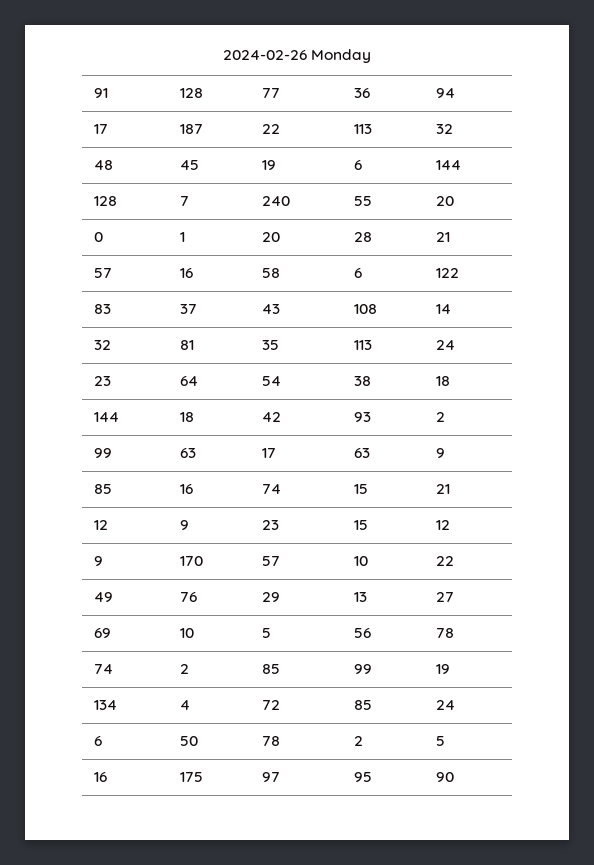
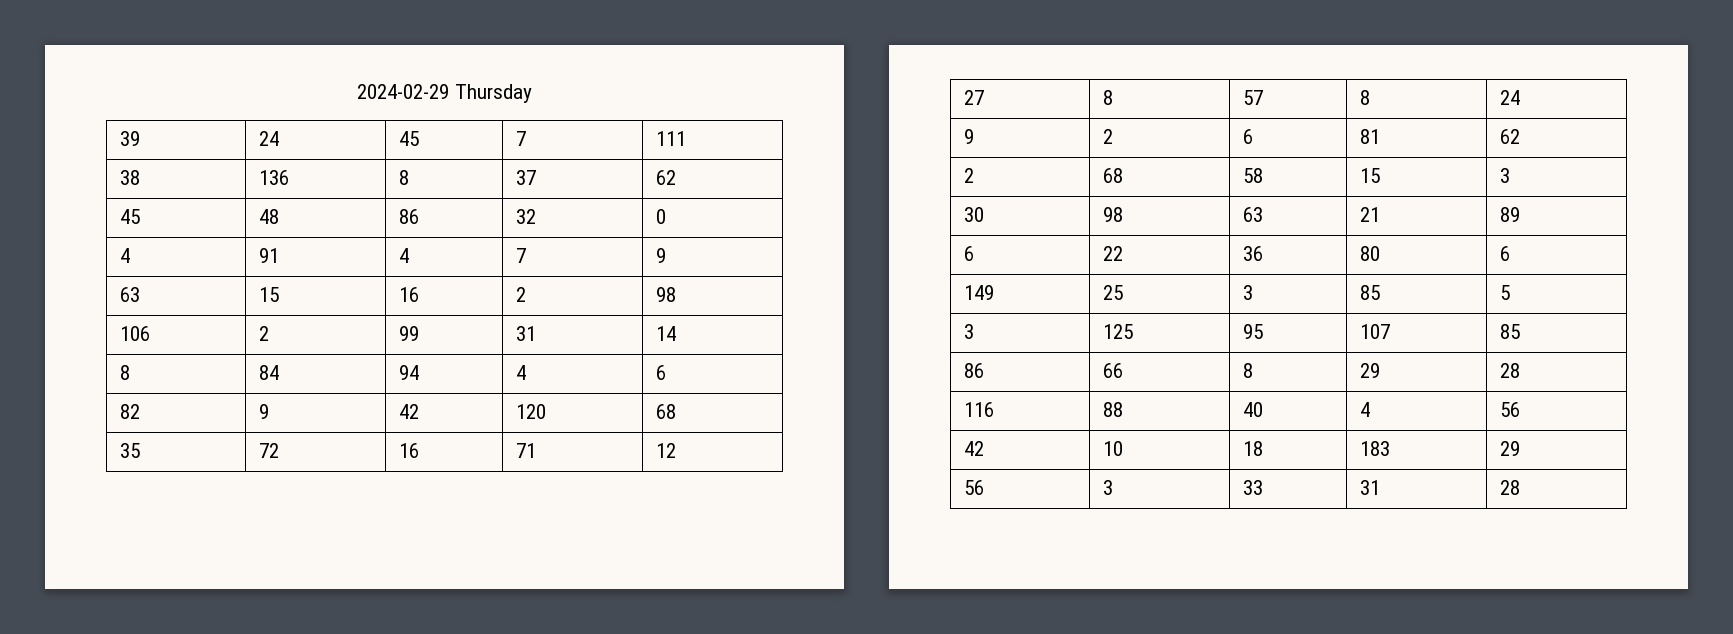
[222,49,372,63] [93,88,108,98] [179,88,203,98] [261,88,280,98] [353,88,370,98] [435,88,455,98] [93,124,108,134] [179,124,203,134] [261,124,280,134] [353,124,372,134] [435,124,453,134] [93,160,113,170] [179,160,199,170] [261,160,276,170] [353,160,362,170] [435,160,461,170] [93,196,117,206] [179,196,189,206] [261,196,290,206] [353,196,372,206] [435,196,454,206] [93,232,103,242] [179,232,185,242] [261,232,280,242] [353,232,372,242] [435,232,450,242] [93,268,112,278] [179,268,193,278] [261,268,280,278] [353,268,362,278] [435,268,459,278] [93,304,111,314] [179,304,197,314] [261,304,280,314] [353,304,377,314] [435,304,451,314] [93,340,111,350] [179,340,194,350] [261,340,279,350] [353,340,372,350] [435,340,455,350] [93,376,111,386] [179,376,198,386] [261,376,281,386] [353,376,371,386] [435,376,450,386] [93,412,119,422] [179,412,194,422] [261,412,281,422] [353,412,371,422] [435,412,445,422] [93,448,112,458] [179,448,196,458] [261,448,276,458] [353,448,370,458] [435,448,445,458] [93,484,112,494] [179,484,193,494] [261,484,281,494] [353,484,368,494] [435,484,450,494] [93,520,108,530] [179,520,189,530] [261,520,279,530] [353,520,368,530] [435,520,450,530] [93,556,103,566] [179,556,203,566] [261,556,280,566] [353,556,368,566] [435,556,454,566] [93,592,113,602] [179,592,197,602] [261,592,280,602] [353,592,367,602] [435,592,454,602] [93,628,111,638] [179,628,194,638] [261,628,271,638] [353,628,371,638] [435,628,454,638] [93,664,113,674] [179,664,189,674] [261,664,280,674] [353,664,372,674] [435,664,450,674] [93,700,117,710] [179,700,190,710] [261,700,280,710] [353,700,372,710] [435,700,455,710] [93,736,102,746] [179,736,198,746] [261,736,280,746] [353,736,363,746] [435,736,445,746] [93,772,107,782] [179,772,203,782] [261,772,280,782] [353,772,372,782] [435,772,454,782] 2024-02-26 Monday // 91 | 128 | 77 | 36 | 94 // 17 | 187 | 22 | 113 | 32 // 48 | 45 | 19 | 6 | 144 // 128 | 7 | 240 | 55 | 20 // 0 | 1 | 20 | 28 | 21 // 57 | 16 | 58 | 6 | 122 // 83 | 37 | 43 | 108 | 14 // 32 | 81 | 35 | 113 | 24 // 23 | 64 | 54 | 38 | 18 // 144 | 18 | 42 | 93 | 2 // 99 | 63 | 17 | 63 | 9 // 85 | 16 | 74 | 15 | 21 // 12 | 9 | 23 | 15 | 12 // 9 | 170 | 57 | 10 | 22 // 49 | 76 | 29 | 13 | 27 // 69 | 10 | 5 | 56 | 78 // 74 | 2 | 85 | 99 | 19 // 134 | 4 | 72 | 85 | 24 // 6 | 50 | 78 | 2 | 5 // 16 | 175 | 97 | 95 | 90 -> [357,84,532,103] [120,131,141,146] [259,131,280,146] [399,131,420,146] [516,131,527,146] [656,131,687,146] [120,170,141,185] [259,170,290,185] [399,170,410,185] [516,170,537,185] [656,170,677,185] [120,209,141,224] [259,209,280,224] [399,209,420,224] [516,209,537,224] [656,209,667,224] [120,248,131,263] [259,248,280,263] [399,248,410,263] [516,248,527,263] [656,248,667,263] [120,287,141,302] [259,287,280,302] [399,287,420,302] [516,287,527,302] [656,287,677,302] [120,326,151,341] [259,326,270,341] [399,326,420,341] [516,326,537,341] [656,326,677,341] [120,365,131,380] [259,365,280,380] [399,365,420,380] [516,365,527,380] [656,365,667,380] [120,404,141,419] [259,404,270,419] [399,404,420,419] [516,404,547,419] [656,404,677,419] [120,443,141,458] [259,443,280,458] [399,443,420,458] [516,443,537,458] [656,443,677,458] [964,90,985,105] [1103,90,1114,105] [1243,90,1264,105] [1360,90,1371,105] [1500,90,1521,105] [964,129,975,144] [1103,129,1114,144] [1243,129,1254,144] [1360,129,1381,144] [1500,129,1521,144] [964,168,975,183] [1103,168,1124,183] [1243,168,1264,183] [1360,168,1381,183] [1500,168,1511,183] [964,207,985,222] [1103,207,1124,222] [1243,207,1264,222] [1360,207,1381,222] [1500,207,1521,222] [964,246,975,261] [1103,246,1124,261] [1243,246,1264,261] [1360,246,1381,261] [1500,246,1511,261] [964,285,995,300] [1103,285,1124,300] [1243,285,1254,300] [1360,285,1381,300] [1500,285,1511,300] [964,324,975,339] [1103,324,1134,339] [1243,324,1264,339] [1360,324,1391,339] [1500,324,1521,339] [964,363,985,378] [1103,363,1124,378] [1243,363,1254,378] [1360,363,1381,378] [1500,363,1521,378] [964,402,995,417] [1103,402,1124,417] [1243,402,1264,417] [1360,402,1371,417] [1500,402,1521,417] [964,441,985,456] [1103,441,1124,456] [1243,441,1264,456] [1360,441,1391,456] [1500,441,1521,456] [964,480,985,495] [1103,480,1114,495] [1243,480,1264,495] [1360,480,1381,495] [1500,480,1521,495] 2024-02-29 Thursday // 39 | 24 | 45 | 7 | 111 // 38 | 136 | 8 | 37 | 62 // 45 | 48 | 86 | 32 | 0 // 4 | 91 | 4 | 7 | 9 // 63 | 15 | 16 | 2 | 98 // 106 | 2 | 99 | 31 | 14 // 8 | 84 | 94 | 4 | 6 // 82 | 9 | 42 | 120 | 68 // 35 | 72 | 16 | 71 | 12 // 27 | 8 | 57 | 8 | 24 // 9 | 2 | 6 | 81 | 62 // 2 | 68 | 58 | 15 | 3 // 30 | 98 | 63 | 21 | 89 // 6 | 22 | 36 | 80 | 6 // 149 | 25 | 3 | 85 | 5 // 3 | 125 | 95 | 107 | 85 // 86 | 66 | 8 | 29 | 28 // 116 | 88 | 40 | 4 | 56 // 42 | 10 | 18 | 183 | 29 // 56 | 3 | 33 | 31 | 28

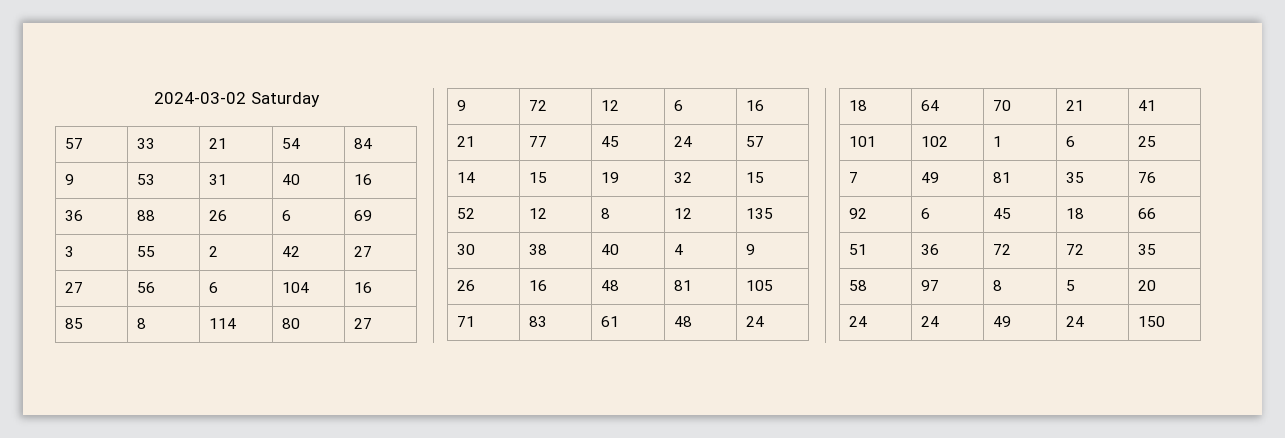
[357,84,532,103] [120,131,141,146] [259,131,280,146] [399,131,420,146] [516,131,527,146] [656,131,687,146] [120,170,141,185] [259,170,290,185] [399,170,410,185] [516,170,537,185] [656,170,677,185] [120,209,141,224] [259,209,280,224] [399,209,420,224] [516,209,537,224] [656,209,667,224] [120,248,131,263] [259,248,280,263] [399,248,410,263] [516,248,527,263] [656,248,667,263] [120,287,141,302] [259,287,280,302] [399,287,420,302] [516,287,527,302] [656,287,677,302] [120,326,151,341] [259,326,270,341] [399,326,420,341] [516,326,537,341] [656,326,677,341] [120,365,131,380] [259,365,280,380] [399,365,420,380] [516,365,527,380] [656,365,667,380] [120,404,141,419] [259,404,270,419] [399,404,420,419] [516,404,547,419] [656,404,677,419] [120,443,141,458] [259,443,280,458] [399,443,420,458] [516,443,537,458] [656,443,677,458] [964,90,985,105] [1103,90,1114,105] [1243,90,1264,105] [1360,90,1371,105] [1500,90,1521,105] [964,129,975,144] [1103,129,1114,144] [1243,129,1254,144] [1360,129,1381,144] [1500,129,1521,144] [964,168,975,183] [1103,168,1124,183] [1243,168,1264,183] [1360,168,1381,183] [1500,168,1511,183] [964,207,985,222] [1103,207,1124,222] [1243,207,1264,222] [1360,207,1381,222] [1500,207,1521,222] [964,246,975,261] [1103,246,1124,261] [1243,246,1264,261] [1360,246,1381,261] [1500,246,1511,261] [964,285,995,300] [1103,285,1124,300] [1243,285,1254,300] [1360,285,1381,300] [1500,285,1511,300] [964,324,975,339] [1103,324,1134,339] [1243,324,1264,339] [1360,324,1391,339] [1500,324,1521,339] [964,363,985,378] [1103,363,1124,378] [1243,363,1254,378] [1360,363,1381,378] [1500,363,1521,378] [964,402,995,417] [1103,402,1124,417] [1243,402,1264,417] [1360,402,1371,417] [1500,402,1521,417] [964,441,985,456] [1103,441,1124,456] [1243,441,1264,456] [1360,441,1391,456] [1500,441,1521,456] [964,480,985,495] [1103,480,1114,495] [1243,480,1264,495] [1360,480,1381,495] [1500,480,1521,495] 2024-02-29 Thursday // 39 | 24 | 45 | 7 | 111 // 38 | 136 | 8 | 37 | 62 // 45 | 48 | 86 | 32 | 0 // 4 | 91 | 4 | 7 | 9 // 63 | 15 | 16 | 2 | 98 // 106 | 2 | 99 | 31 | 14 // 8 | 84 | 94 | 4 | 6 // 82 | 9 | 42 | 120 | 68 // 35 | 72 | 16 | 71 | 12 // 27 | 8 | 57 | 8 | 24 // 9 | 2 | 6 | 81 | 62 // 2 | 68 | 58 | 15 | 3 // 30 | 98 | 63 | 21 | 89 // 6 | 22 | 36 | 80 | 6 // 149 | 25 | 3 | 85 | 5 // 3 | 125 | 95 | 107 | 85 // 86 | 66 | 8 | 29 | 28 // 116 | 88 | 40 | 4 | 56 // 42 | 10 | 18 | 183 | 29 // 56 | 3 | 33 | 31 | 28 -> [154,92,320,107] [65,138,84,149] [137,138,156,149] [209,138,228,149] [282,138,301,149] [354,138,373,149] [65,174,75,185] [137,174,156,185] [209,174,228,185] [282,174,301,185] [354,174,373,185] [65,210,84,221] [137,210,156,221] [209,210,228,221] [282,210,292,221] [354,210,373,221] [65,246,75,257] [137,246,156,257] [209,246,219,257] [282,246,301,257] [354,246,373,257] [65,282,84,293] [137,282,156,293] [209,282,219,293] [282,282,310,293] [354,282,373,293] [65,318,84,329] [137,318,147,329] [209,318,237,329] [282,318,301,329] [354,318,373,329] [457,100,467,111] [529,100,548,111] [601,100,620,111] [674,100,684,111] [746,100,765,111] [457,136,476,147] [529,136,548,147] [601,136,620,147] [674,136,693,147] [746,136,765,147] [457,172,476,183] [529,172,548,183] [601,172,620,183] [674,172,693,183] [746,172,765,183] [457,208,476,219] [529,208,548,219] [601,208,611,219] [674,208,693,219] [746,208,774,219] [457,244,476,255] [529,244,548,255] [601,244,620,255] [674,244,684,255] [746,244,756,255] [457,280,476,291] [529,280,548,291] [601,280,620,291] [674,280,693,291] [746,280,774,291] [457,316,476,327] [529,316,548,327] [601,316,620,327] [674,316,693,327] [746,316,765,327] [849,100,868,111] [921,100,940,111] [993,100,1012,111] [1066,100,1085,111] [1138,100,1157,111] [849,136,877,147] [921,136,949,147] [993,136,1003,147] [1066,136,1076,147] [1138,136,1157,147] [849,172,859,183] [921,172,940,183] [993,172,1012,183] [1066,172,1085,183] [1138,172,1157,183] [849,208,868,219] [921,208,931,219] [993,208,1012,219] [1066,208,1085,219] [1138,208,1157,219] [849,244,868,255] [921,244,940,255] [993,244,1012,255] [1066,244,1085,255] [1138,244,1157,255] [849,280,868,291] [921,280,940,291] [993,280,1003,291] [1066,280,1076,291] [1138,280,1157,291] [849,316,868,327] [921,316,940,327] [993,316,1012,327] [1066,316,1085,327] [1138,316,1166,327] 2024-03-02 Saturday // 57 | 33 | 21 | 54 | 84 // 9 | 53 | 31 | 40 | 16 // 36 | 88 | 26 | 6 | 69 // 3 | 55 | 2 | 42 | 27 // 27 | 56 | 6 | 104 | 16 // 85 | 8 | 114 | 80 | 27 // 9 | 72 | 12 | 6 | 16 // 21 | 77 | 45 | 24 | 57 // 14 | 15 | 19 | 32 | 15 // 52 | 12 | 8 | 12 | 135 // 30 | 38 | 40 | 4 | 9 // 26 | 16 | 48 | 81 | 105 // 71 | 83 | 61 | 48 | 24 // 18 | 64 | 70 | 21 | 41 // 101 | 102 | 1 | 6 | 25 // 7 | 49 | 81 | 35 | 76 // 92 | 6 | 45 | 18 | 66 // 51 | 36 | 72 | 72 | 35 // 58 | 97 | 8 | 5 | 20 // 24 | 24 | 49 | 24 | 150

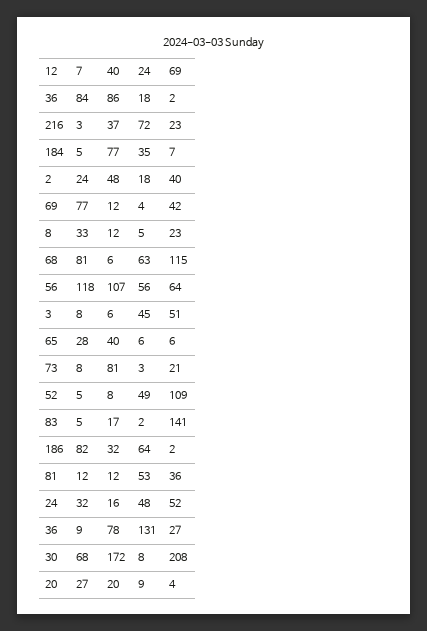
[154,92,320,107] [65,138,84,149] [137,138,156,149] [209,138,228,149] [282,138,301,149] [354,138,373,149] [65,174,75,185] [137,174,156,185] [209,174,228,185] [282,174,301,185] [354,174,373,185] [65,210,84,221] [137,210,156,221] [209,210,228,221] [282,210,292,221] [354,210,373,221] [65,246,75,257] [137,246,156,257] [209,246,219,257] [282,246,301,257] [354,246,373,257] [65,282,84,293] [137,282,156,293] [209,282,219,293] [282,282,310,293] [354,282,373,293] [65,318,84,329] [137,318,147,329] [209,318,237,329] [282,318,301,329] [354,318,373,329] [457,100,467,111] [529,100,548,111] [601,100,620,111] [674,100,684,111] [746,100,765,111] [457,136,476,147] [529,136,548,147] [601,136,620,147] [674,136,693,147] [746,136,765,147] [457,172,476,183] [529,172,548,183] [601,172,620,183] [674,172,693,183] [746,172,765,183] [457,208,476,219] [529,208,548,219] [601,208,611,219] [674,208,693,219] [746,208,774,219] [457,244,476,255] [529,244,548,255] [601,244,620,255] [674,244,684,255] [746,244,756,255] [457,280,476,291] [529,280,548,291] [601,280,620,291] [674,280,693,291] [746,280,774,291] [457,316,476,327] [529,316,548,327] [601,316,620,327] [674,316,693,327] [746,316,765,327] [849,100,868,111] [921,100,940,111] [993,100,1012,111] [1066,100,1085,111] [1138,100,1157,111] [849,136,877,147] [921,136,949,147] [993,136,1003,147] [1066,136,1076,147] [1138,136,1157,147] [849,172,859,183] [921,172,940,183] [993,172,1012,183] [1066,172,1085,183] [1138,172,1157,183] [849,208,868,219] [921,208,931,219] [993,208,1012,219] [1066,208,1085,219] [1138,208,1157,219] [849,244,868,255] [921,244,940,255] [993,244,1012,255] [1066,244,1085,255] [1138,244,1157,255] [849,280,868,291] [921,280,940,291] [993,280,1003,291] [1066,280,1076,291] [1138,280,1157,291] [849,316,868,327] [921,316,940,327] [993,316,1012,327] [1066,316,1085,327] [1138,316,1166,327] 2024-03-02 Saturday // 57 | 33 | 21 | 54 | 84 // 9 | 53 | 31 | 40 | 16 // 36 | 88 | 26 | 6 | 69 // 3 | 55 | 2 | 42 | 27 // 27 | 56 | 6 | 104 | 16 // 85 | 8 | 114 | 80 | 27 // 9 | 72 | 12 | 6 | 16 // 21 | 77 | 45 | 24 | 57 // 14 | 15 | 19 | 32 | 15 // 52 | 12 | 8 | 12 | 135 // 30 | 38 | 40 | 4 | 9 // 26 | 16 | 48 | 81 | 105 // 71 | 83 | 61 | 48 | 24 // 18 | 64 | 70 | 21 | 41 // 101 | 102 | 1 | 6 | 25 // 7 | 49 | 81 | 35 | 76 // 92 | 6 | 45 | 18 | 66 // 51 | 36 | 72 | 72 | 35 // 58 | 97 | 8 | 5 | 20 // 24 | 24 | 49 | 24 | 150 -> [162,37,265,50] [45,67,58,75] [76,66,83,75] [107,67,120,75] [138,67,152,75] [169,67,182,75] [45,94,58,102] [76,94,90,102] [107,94,120,102] [138,94,151,102] [169,94,176,102] [45,121,64,129] [76,121,83,129] [107,120,120,129] [138,120,151,129] [169,121,182,129] [45,148,65,156] [76,148,83,156] [107,147,120,156] [138,148,151,156] [169,147,176,156] [45,175,52,183] [76,175,90,183] [107,175,120,183] [138,175,151,183] [169,175,182,183] [45,202,58,210] [76,201,89,210] [107,202,120,210] [138,202,146,210] [169,202,182,210] [45,229,52,237] [76,229,89,237] [107,229,120,237] [138,229,145,237] [169,229,182,237] [45,256,58,264] [76,256,89,264] [107,256,114,264] [138,256,151,264] [169,256,188,264] [45,283,58,291] [76,283,95,291] [107,282,126,291] [138,283,151,291] [169,283,183,291] [45,310,52,318] [76,310,83,318] [107,310,114,318] [138,310,151,318] [169,310,182,318] [45,337,58,345] [76,337,89,345] [107,337,120,345] [138,337,145,345] [169,337,176,345] [45,363,58,372] [76,364,83,372] [107,364,120,372] [138,364,145,372] [169,364,182,372] [45,391,58,399] [76,391,83,399] [107,391,114,399] [138,391,151,399] [169,391,188,399] [45,418,58,426] [76,418,83,426] [107,417,120,426] [138,418,145,426] [169,418,188,426] [45,445,64,453] [76,445,89,453] [107,445,120,453] [138,445,152,453] [169,445,176,453] [45,472,58,480] [76,472,89,480] [107,472,120,480] [138,472,151,480] [169,472,182,480] [45,499,59,507] [76,499,89,507] [107,499,120,507] [138,499,151,507] [169,499,182,507] [45,526,58,534] [76,526,83,534] [107,525,120,534] [138,526,157,534] [169,525,182,534] [45,553,58,561] [76,553,89,561] [107,552,126,561] [138,553,145,561] [169,553,188,561] [45,580,58,588] [76,579,89,588] [107,580,120,588] [138,580,145,588] [169,580,177,588] 2024-03-03 Sunday // 12 | 7 | 40 | 24 | 69 // 36 | 84 | 86 | 18 | 2 // 216 | 3 | 37 | 72 | 23 // 184 | 5 | 77 | 35 | 7 // 2 | 24 | 48 | 18 | 40 // 69 | 77 | 12 | 4 | 42 // 8 | 33 | 12 | 5 | 23 // 68 | 81 | 6 | 63 | 115 // 56 | 118 | 107 | 56 | 64 // 3 | 8 | 6 | 45 | 51 // 65 | 28 | 40 | 6 | 6 // 73 | 8 | 81 | 3 | 21 // 52 | 5 | 8 | 49 | 109 // 83 | 5 | 17 | 2 | 141 // 186 | 82 | 32 | 64 | 2 // 81 | 12 | 12 | 53 | 36 // 24 | 32 | 16 | 48 | 52 // 36 | 9 | 78 | 131 | 27 // 30 | 68 | 172 | 8 | 208 // 20 | 27 | 20 | 9 | 4

